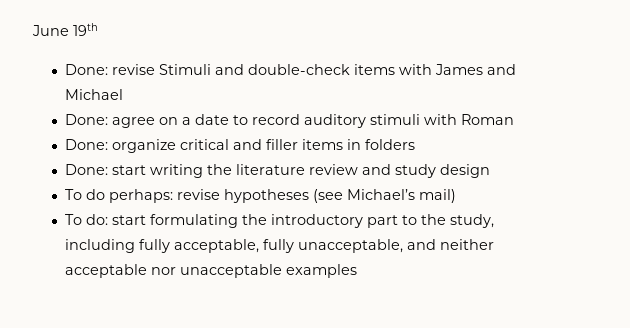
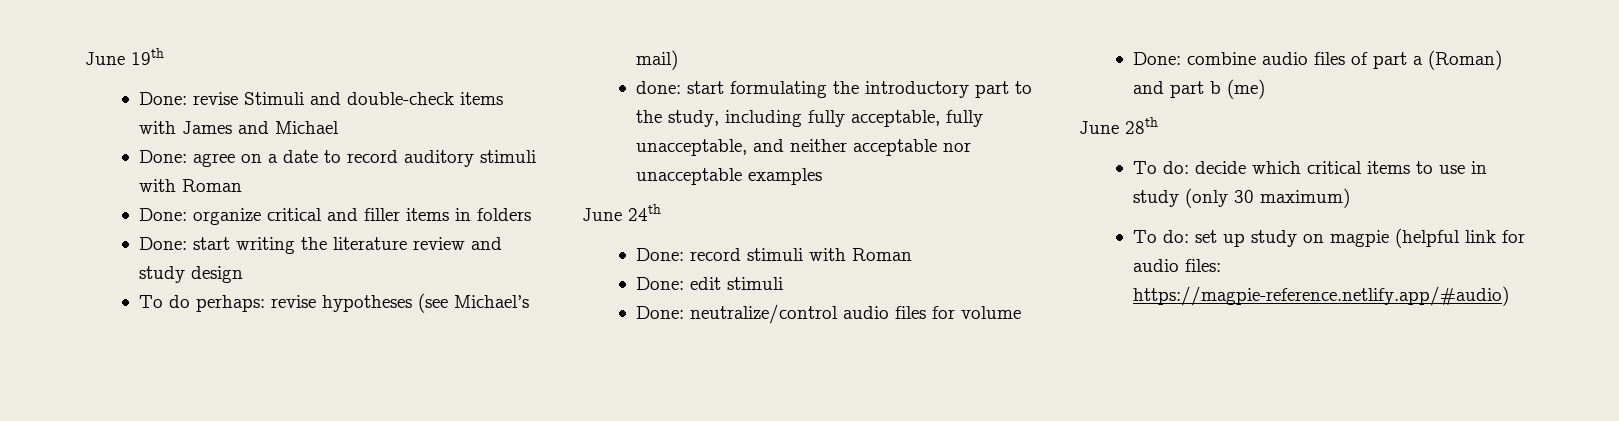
[65,214,109,225] To do: -> [636,81,682,94] done:
(358, 271) none -> [582,204,661,221] [636,248,913,261] [636,277,784,290] [636,304,1022,324] [1133,50,1503,70] [1133,79,1266,99] [1079,117,1158,134] [1133,161,1488,174] [1133,188,1351,208] [1133,228,1526,248] [1133,259,1222,272] [1133,286,1510,306] // June 24th // Done: record stimuli with Roman // Done: edit stimuli // Done: neutralize/control audio files for volume // Done: combine audio files of part a (Roman) and part b (me) // June 28th // To do: decide which critical items to use in study (only 30 maximum) // To do: set up study on magpie (helpful link for audio files: https://magpie-reference.netlify.app/#audio)

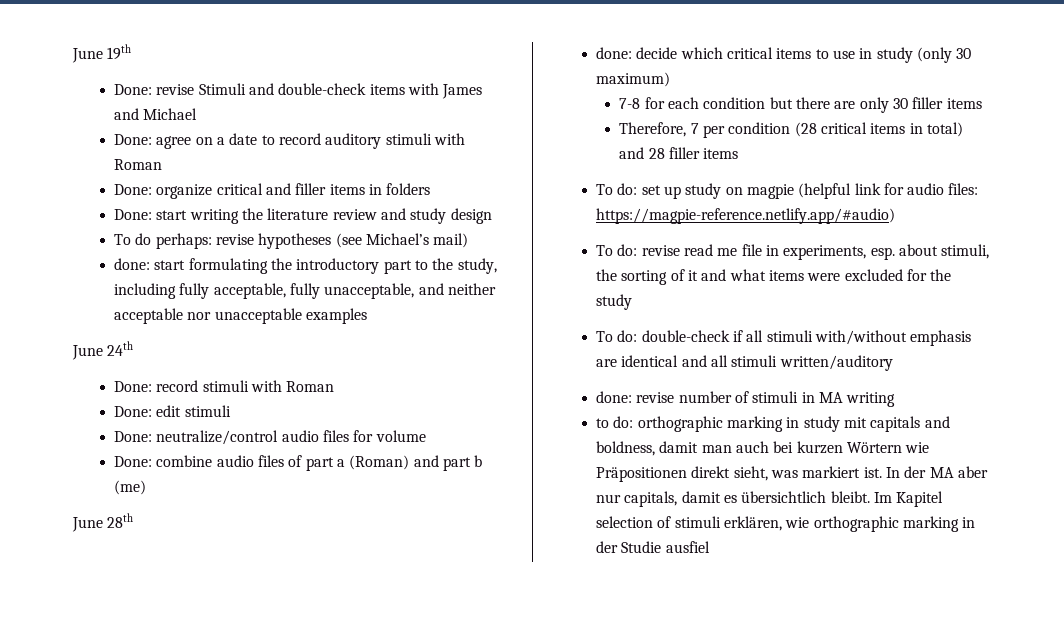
[1133,161,1190,174] To do: -> [595,47,632,59] done:
(1351, 198) none -> [619,97,982,113] [619,122,963,138] [619,147,739,159] // 7-8 for each condition but there are only 30 filler items // Therefore, 7 per condition (28 critical items in total) and 28 filler items
(1510, 296) none -> [595,244,990,260] [595,269,952,285] [595,294,632,310] [595,330,972,346] [595,355,893,371] [595,391,896,407] [595,416,950,432] [595,441,930,456] [595,466,988,482] [595,491,944,507] [595,516,976,532] [595,541,710,553] // To do: revise read me file in experiments, esp. about stimuli, the sorting of it and what items were excluded for the study // To do: double-check if all stimuli with/without emphasis are identical and all stimuli written/auditory // done: revise number of stimuli in MA writing // to do: orthographic marking in study mit capitals and boldness, damit man auch bei kurzen Wörtern wie Präpositionen direkt sieht, was markiert ist. In der MA aber nur capitals, damit es übersichtlich bleibt. Im Kapitel selection of stimuli erklären, wie orthographic marking in der Studie ausfiel

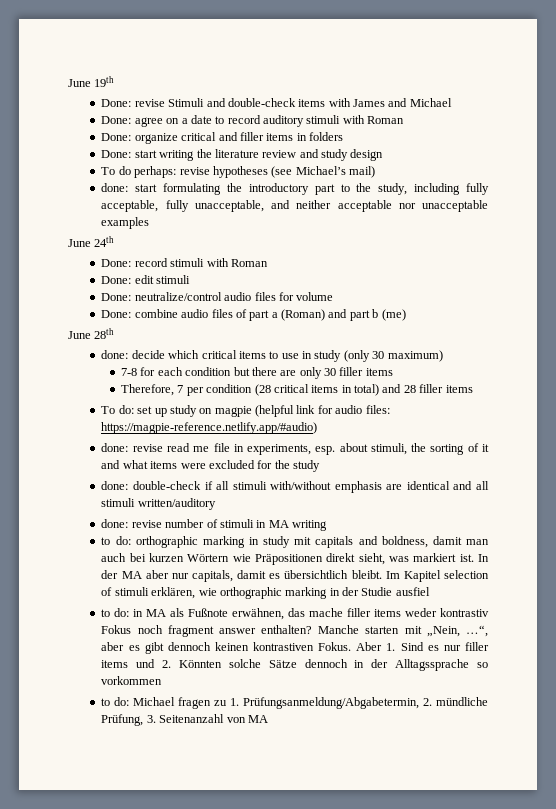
[595,244,638,256] To do: -> [101,443,129,452] done:
[595,330,638,342] To do: -> [101,481,129,490] done:
(710, 547) none -> [101,608,489,620] [101,625,488,637] [101,642,489,654] [101,659,488,671] [101,676,163,685] [101,697,488,709] [101,714,268,726] // to do: in MA als Fußnote erwähnen, das mache filler items weder kontrastiv Fokus noch fragment answer enthalten? Manche starten mit „Nein, …“, aber es gibt dennoch keinen kontrastiven Fokus. Aber 1. Sind es nur filler items und 2. Könnten solche Sätze dennoch in der Alltagssprache so vorkommen // to do: Michael fragen zu 1. Prüfungsanmeldung/Abgabetermin, 2. mündliche Prüfung, 3. Seitenanzahl von MA

